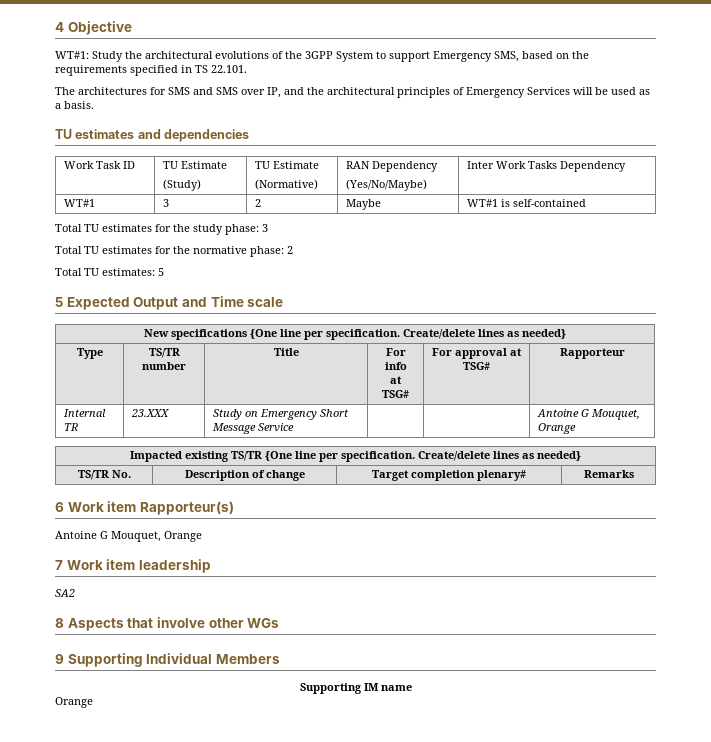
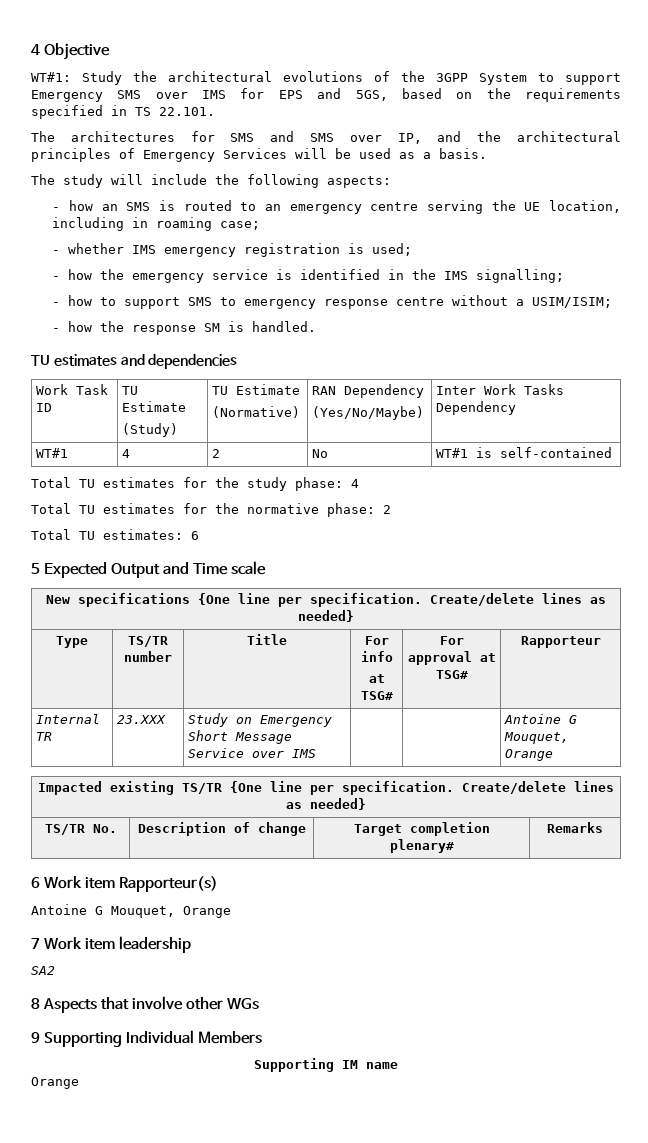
[494,51,519,62] SMS, -> [117,88,388,101] SMS over IMS for EPS and 5GS,
(94, 105) none -> [31,174,391,188] [52,200,621,214] [52,217,261,231] [52,243,413,257] [52,269,565,283] [52,295,613,309] [52,321,317,335] // The study will include the following aspects: // - how an SMS is routed to an emergency centre serving the UE location, including in roaming case; // - whether IMS emergency registration is used; // - how the emergency service is identified in the IMS signalling; // - how to support SMS to emergency response centre without a USIM/ISIM; // - how the response SM is handled.
[162,199,169,207] 3 -> [122,449,131,458] 4
[345,199,381,210] Maybe -> [312,449,329,458] No
[262,224,268,232] 3 -> [351,479,359,488] 4
[158,268,164,276] 5 -> [191,531,199,540] 6
(294, 427) none -> [252,749,317,758] over IMS

